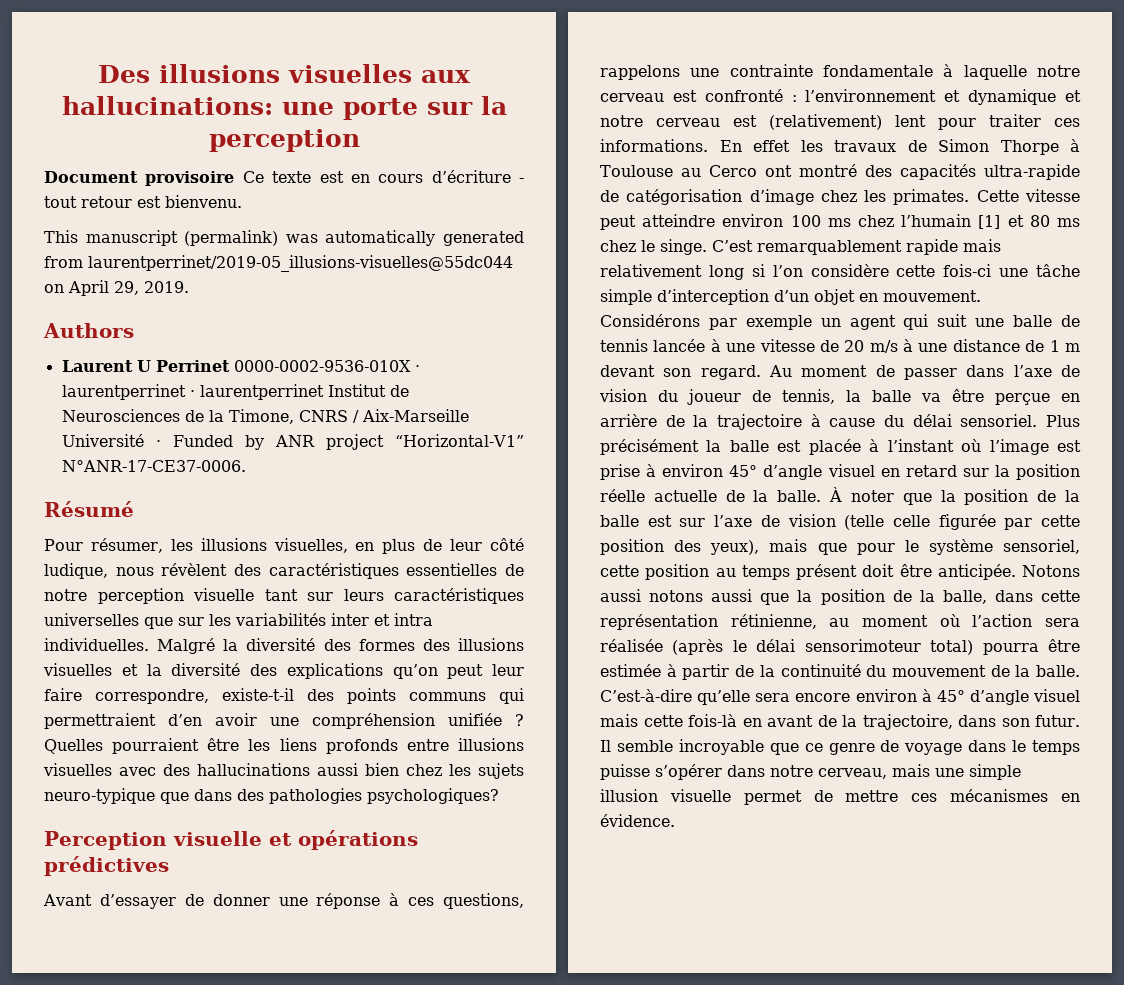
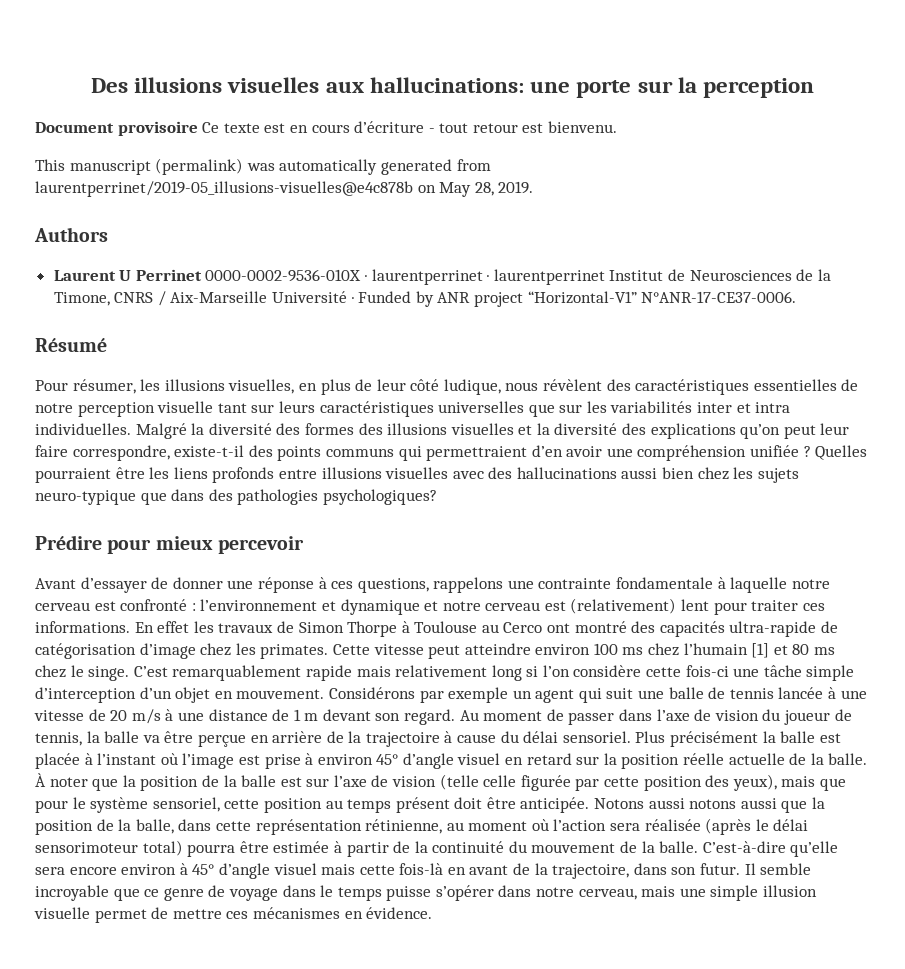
[88,255,513,272] [44,280,139,296] laurentperrinet/2019-05_illusions-visuelles@55dc044 on April 29, -> [35,181,494,197] laurentperrinet/2019-05_illusions-visuelles@e4c878b on May 28,
[44,830,418,850] [44,856,169,876] Perception visuelle et opérations prédictives -> [35,535,305,554] Prédire pour mieux percevoir

